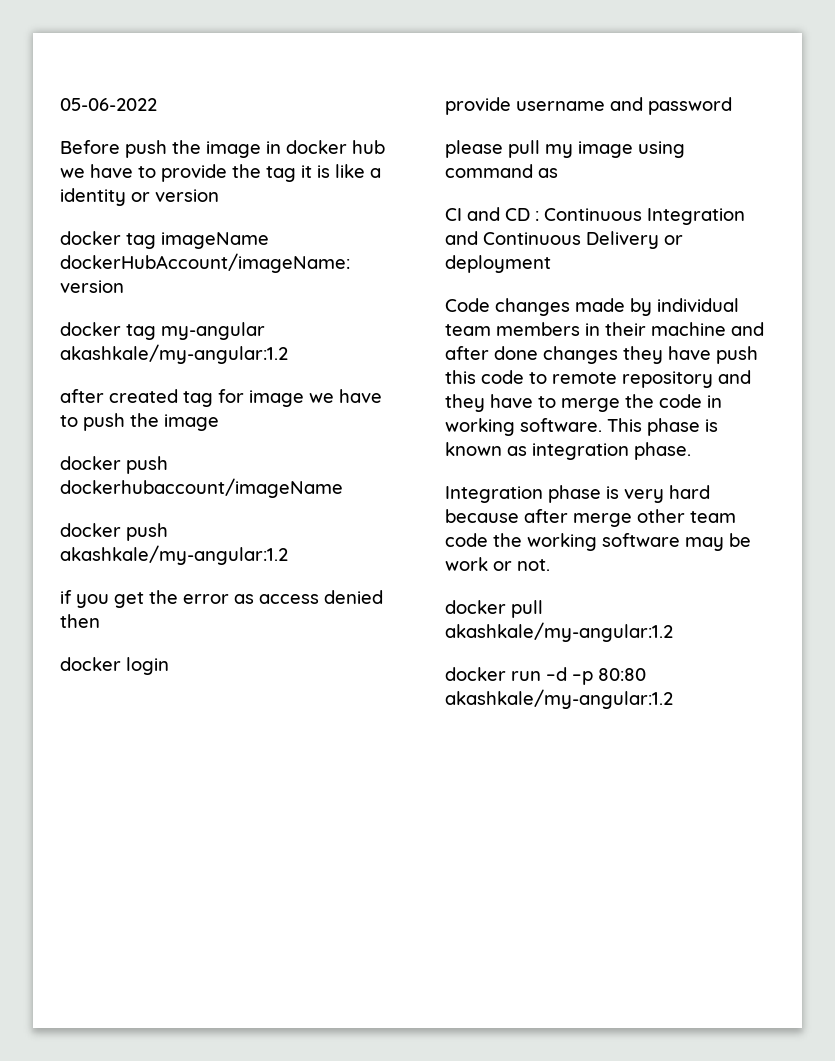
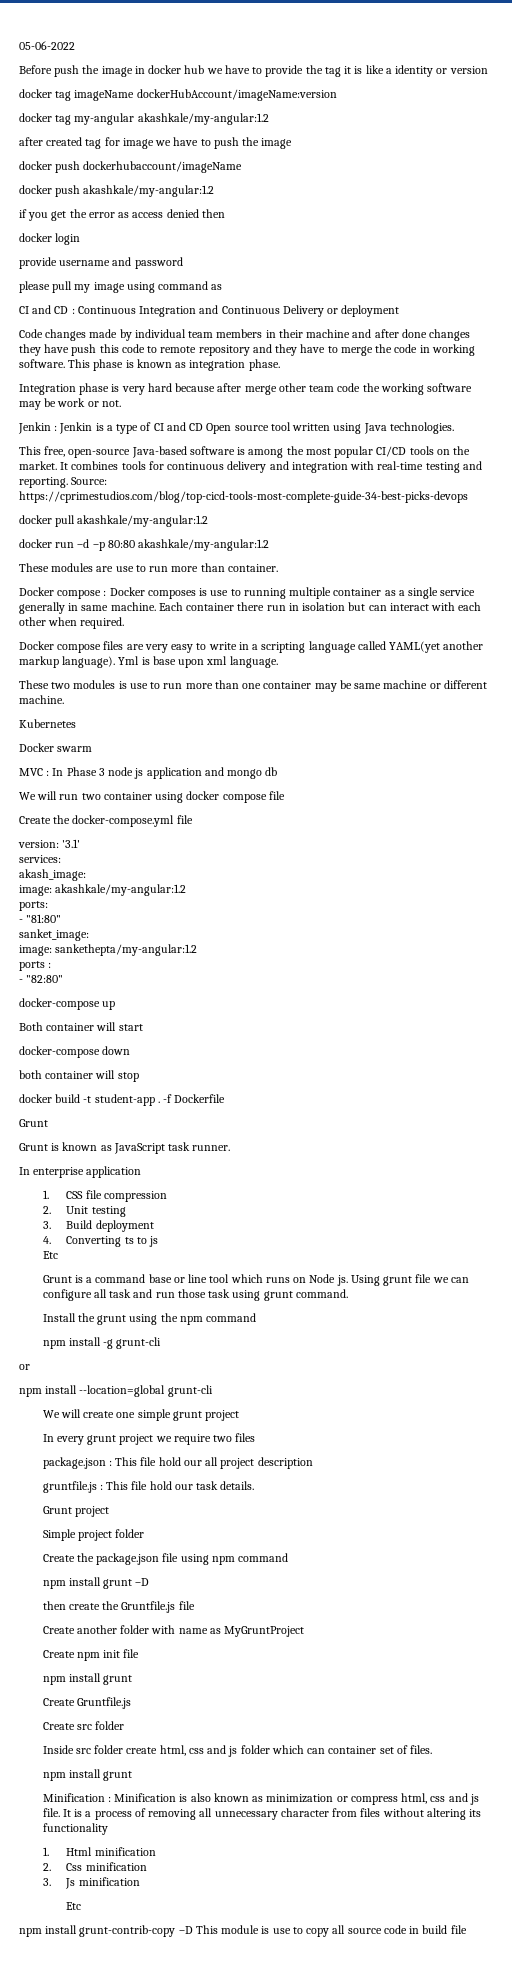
(550, 565) none -> [18,422,454,434] [19,446,471,458] [19,461,482,473] [19,477,108,488] [19,491,468,503] // Jenkin : Jenkin is a type of CI and CD Open source tool written using Java technologies. // This free, open-source Java-based software is among the most popular CI/CD tools on the market. It combines tools for continuous delivery and integration with real-time testing and reporting. Source: https://cprimestudios.com/blog/top-cicd-tools-most-complete-guide-34-best-picks-devops
(673, 699) none -> [19,563,278,572] [19,587,476,599] [19,602,482,614] [19,617,125,629] [19,641,484,653] [19,656,278,668] [19,680,487,692] [19,695,64,704] [19,719,76,728] [19,743,93,752] [19,767,278,779] [19,791,285,803] [19,815,193,827] [18,839,81,848] [19,855,61,863] [19,869,86,881] [19,884,187,896] [19,901,48,911] [19,914,62,923] [19,929,89,941] [19,944,198,956] [19,961,52,971] [19,975,64,983] [19,998,116,1010] [19,1022,143,1031] [19,1046,131,1058] [19,1070,139,1082] [19,1094,226,1106] [19,1119,48,1127] [19,1142,231,1154] [19,1166,142,1178] [42,1190,167,1202] [42,1206,126,1217] [42,1220,154,1232] [42,1236,159,1247] [42,1251,58,1259] [42,1274,469,1286] [42,1289,348,1301] [42,1313,257,1325] [42,1337,162,1349] [19,1364,30,1370] [19,1385,213,1397] [42,1409,240,1421] [42,1433,256,1445] [42,1457,313,1469] [42,1481,255,1493] [42,1506,109,1517] [42,1529,145,1541] [42,1553,289,1565] [42,1577,150,1589] [42,1601,195,1613] [42,1625,305,1637] [42,1649,140,1661] [42,1673,133,1685] [42,1697,131,1709] [42,1721,125,1730] [42,1745,433,1757] [42,1769,133,1781] [42,1793,479,1805] [42,1808,482,1820] [42,1823,108,1835] [42,1847,156,1856] [42,1862,147,1871] [42,1877,140,1889] [66,1902,82,1910] [19,1925,467,1937] // These modules are use to run more than container. // Docker compose : Docker composes is use to running multiple container as a single service generally in same machine. Each container there run in isolation but can interact with each other when required. // Docker compose files are very easy to write in a scripting language called YAML(yet another markup language). Yml is base upon xml language. // These two modules is use to run more than one container may be same machine or different machine. // Kubernetes // Docker swarm // MVC : In Phase 3 node js application and mongo db // We will run two container using docker compose file // Create the docker-compose.yml file // version: '3.1' // services: // akash_image: // image: akashkale/my-angular:1.2 // ports: // - "81:80" // sanket_image: // image: sankethepta/my-angular:1.2 // ports : // - "82:80" // docker-compose up // Both container will start // docker-compose down // both container will stop // docker build -t student-app . -f Dockerfile // Grunt // Grunt is known as JavaScript task runner. // In enterprise application // 1. CSS file compression // 2. Unit testing // 3. Build deployment // 4. Converting ts to js // Etc // Grunt is a command base or line tool which runs on Node js. Using grunt file we can configure all task and run those task using grunt command. // Install the grunt using the npm command // npm install -g grunt-cli // or // npm install --location=global grunt-cli // We will create one simple grunt project // In every grunt project we require two files // package.json : This file hold our all project description // gruntfile.js : This file hold our task details. // Grunt project // Simple project folder // Create the package.json file using npm command // npm install grunt –D // then create the Gruntfile.js file // Create another folder with name as MyGruntProject // Create npm init file // npm install grunt // Create Gruntfile.js // Create src folder // Inside src folder create html, css and js folder which can container set of files. // npm install grunt // Minification : Minification is also known as minimization or compress html, css and js file. It is a process of removing all unnecessary character from files without altering its functionality // 1. Html minification // 2. Css minification // 3. Js minification // Etc // npm install grunt-contrib-copy –D This module is use to copy all source code in build file

